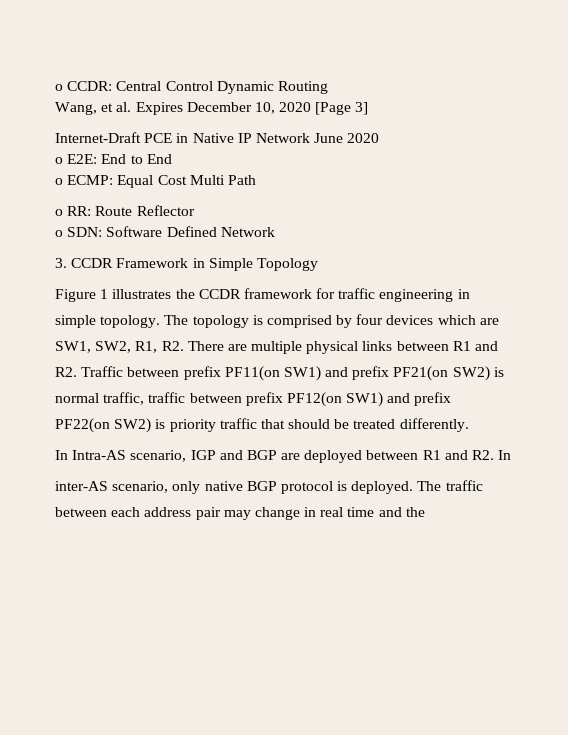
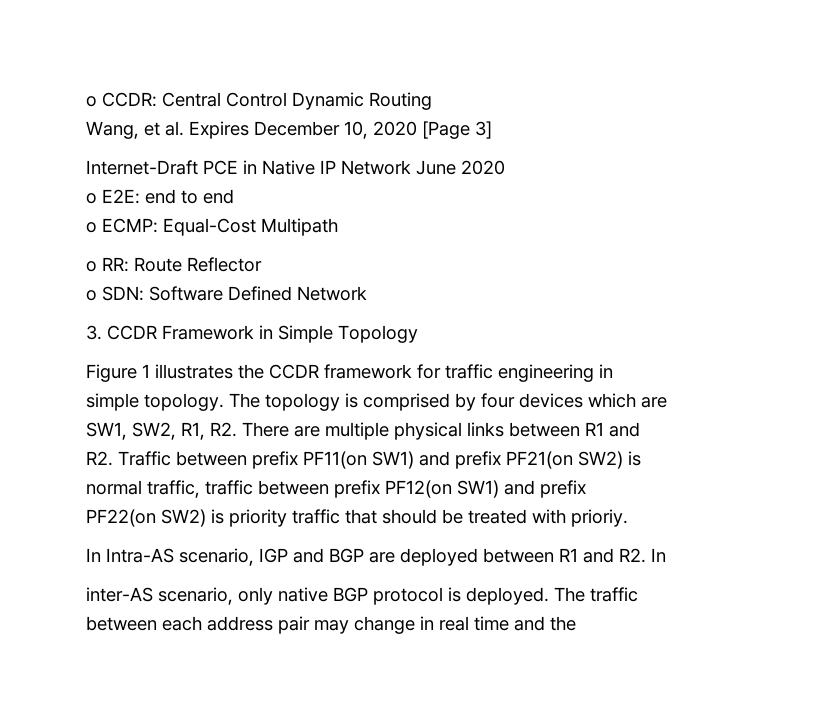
[101,154,172,164] End to End -> [145,189,234,204] end to end
[117,175,256,188] Equal Cost Multi Path -> [163,218,338,236] Equal-Cost Multipath
[399,418,469,432] differently. -> [532,509,628,527] with prioriy.

